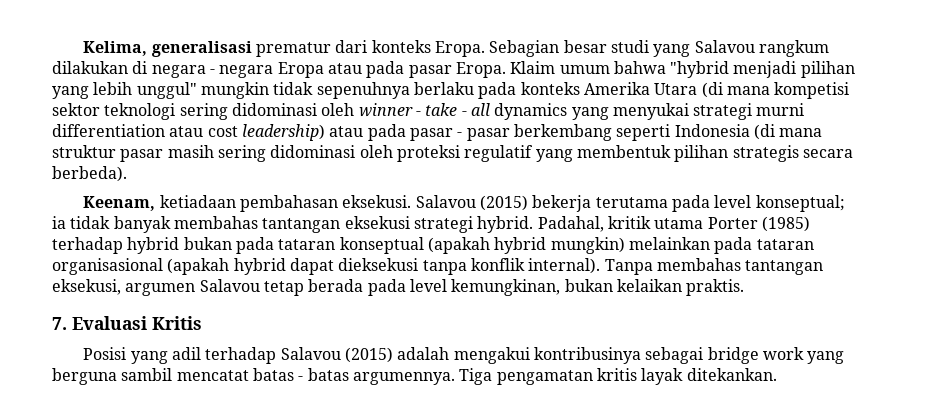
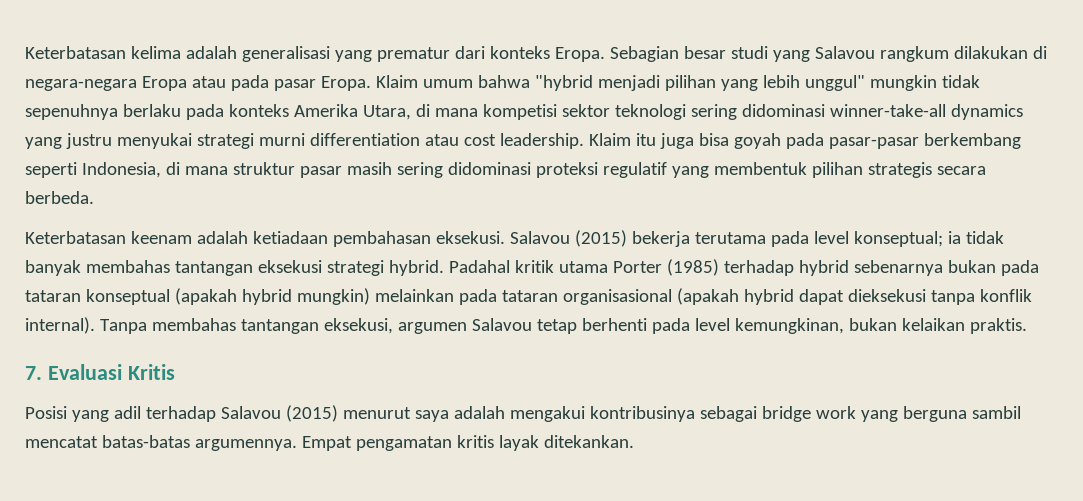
[83,41,252,57] Kelima, generalisasi -> [25,46,372,62] Keterbatasan kelima adalah generalisasi yang
[151,65,274,78] negara - negara -> [25,79,137,91] negara-negara
[654,82,723,98] Utara (di -> [362,104,430,120] Utara, di
[321,103,490,117] oleh winner - take - all -> [829,104,946,117] winner-take-all
(609, 113) none -> [65,133,112,149] justru
[241,124,775,141] leadership) atau pada pasar - pasar berkembang seperti Indonesia (di -> [499,133,1021,149] [25,162,180,178] leadership. Klaim itu juga bisa goyah pada pasar-pasar berkembang seperti Indonesia, di
[359,145,393,158] oleh -> (531, 168) none
[52,166,127,182] [83,196,156,211] berbeda). // Keenam, -> [25,191,94,204] [25,231,248,244] berbeda. // Keterbatasan keenam adalah
[537,216,604,232] Padahal, -> [448,260,510,273] Padahal
(180, 245) none -> [853,260,943,276] sebenarnya
[308,279,364,292] berada -> [581,318,647,331] berhenti
(394, 355) none -> [342,407,449,422] menurut saya
[252,368,493,385] batas - batas argumennya. Tiga -> [101,435,352,451] batas-batas argumennya. Empat

